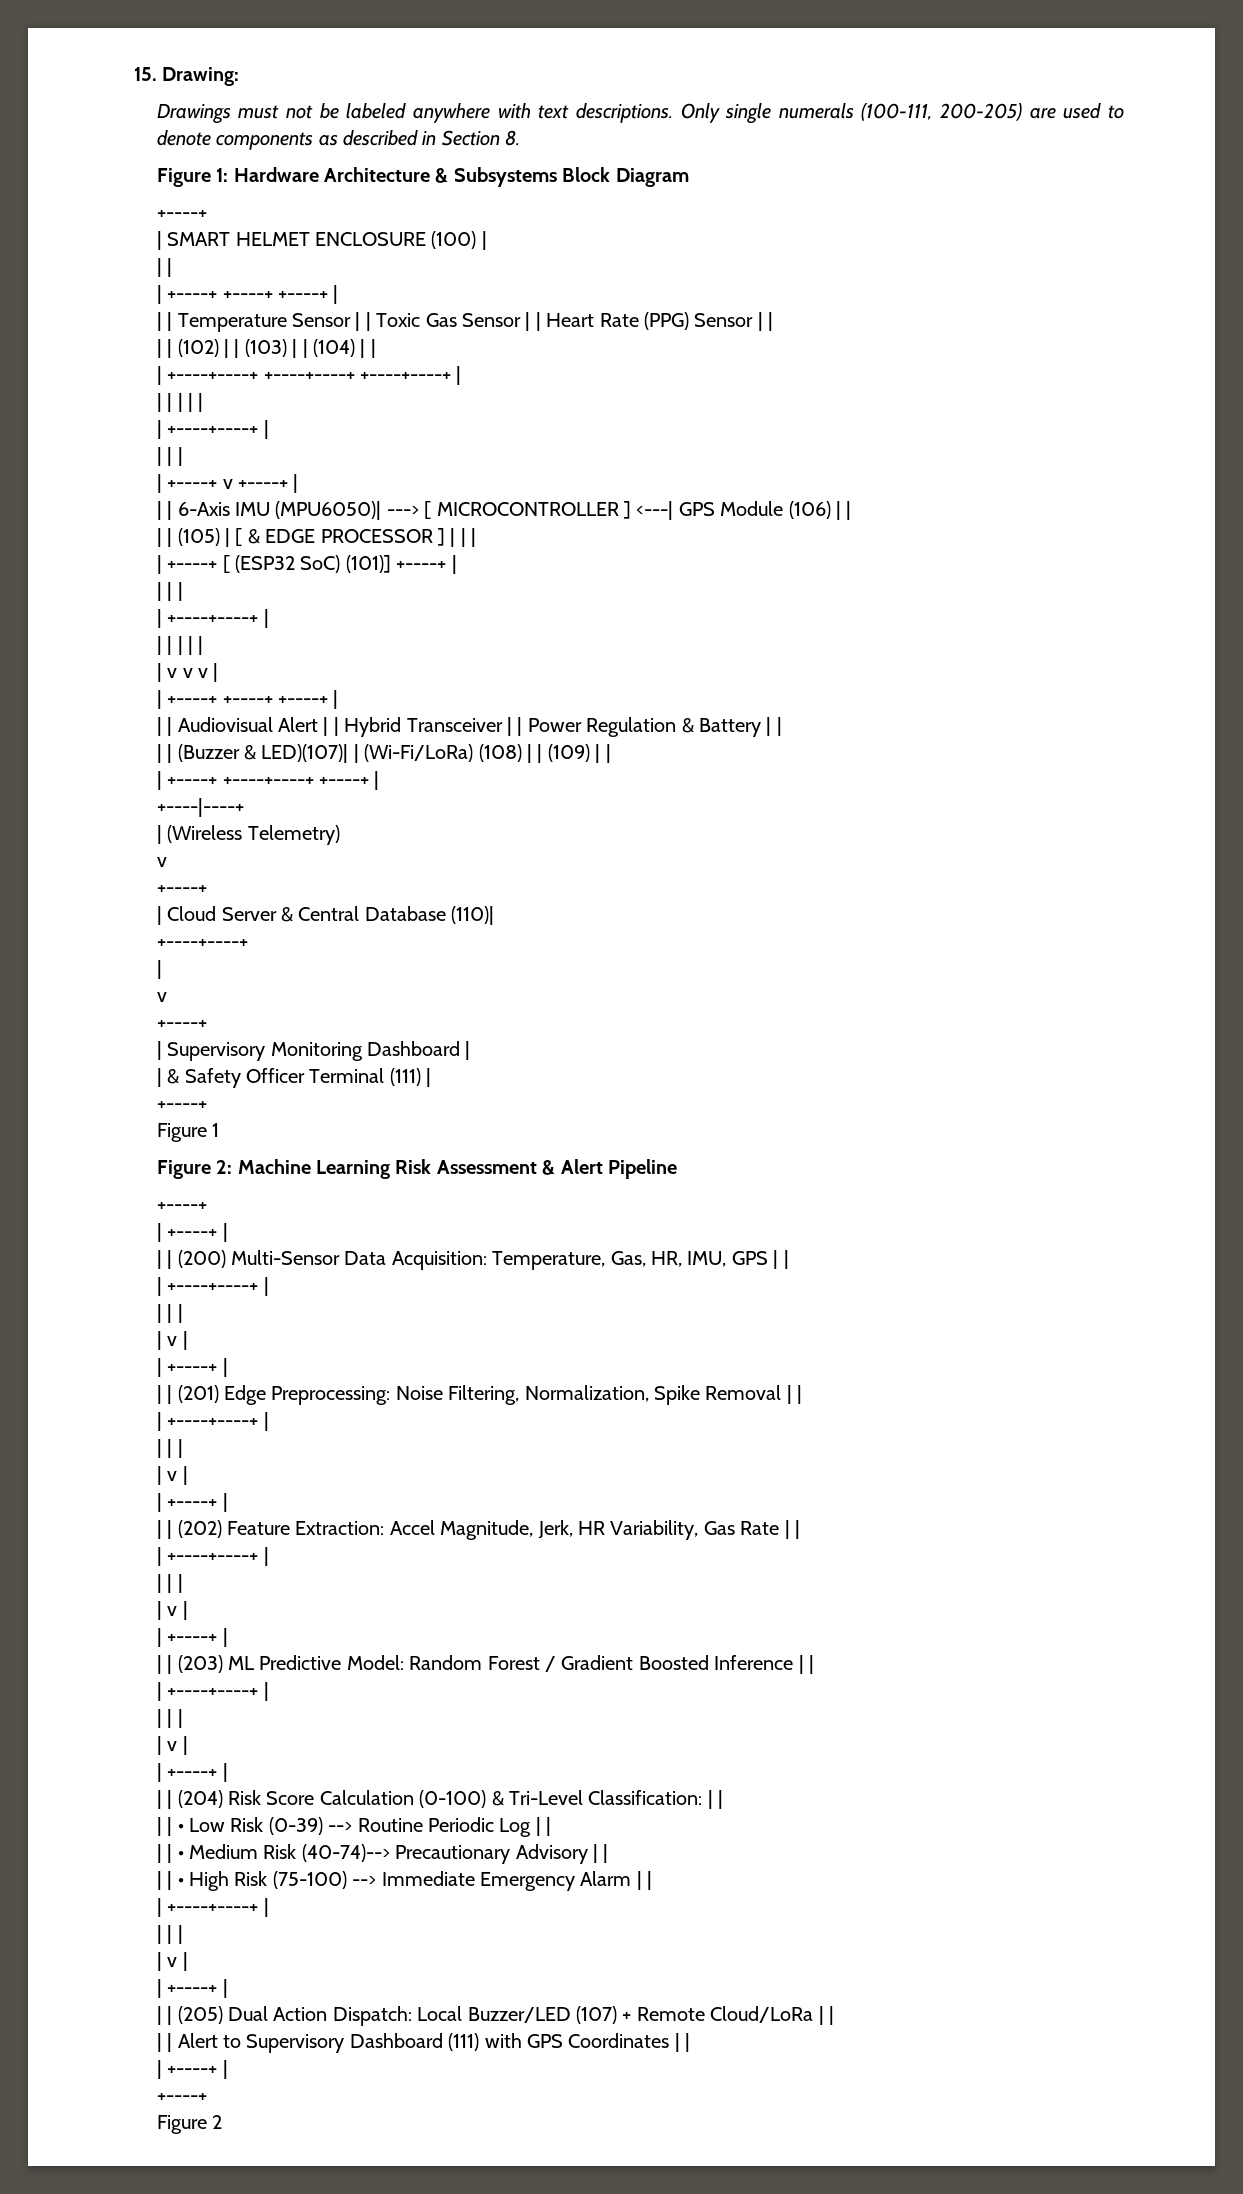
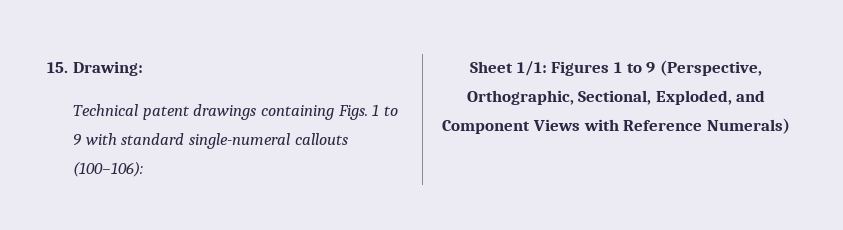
[156,103,1124,124] [156,130,521,150] [156,167,689,187] [156,210,207,219] [156,231,487,250] [156,258,173,277] [156,285,339,304] [156,312,774,332] [156,339,376,358] [156,366,462,385] [156,393,204,412] [156,420,269,439] [156,447,183,466] [156,474,299,493] [156,501,852,520] [156,528,477,547] [156,555,457,574] [156,582,183,601] [156,609,269,628] [156,636,204,655] [156,663,219,682] [156,690,339,709] [156,717,782,737] [156,744,611,763] [156,771,380,790] [156,798,244,817] [156,825,340,845] [156,857,167,867] [156,885,207,894] [156,906,495,925] [156,939,248,948] [156,960,162,979] [156,992,167,1002] [156,1020,207,1029] [156,1041,471,1061] [156,1068,432,1088] [156,1101,207,1110] [156,1123,220,1142] [156,1159,677,1179] [156,1202,207,1211] [156,1223,228,1242] [156,1250,789,1270] [156,1277,269,1296] [156,1304,183,1323] [156,1331,188,1350] [156,1358,228,1377] [156,1385,803,1405] [156,1412,269,1431] [156,1439,183,1458] [156,1466,188,1485] [156,1493,228,1512] [156,1520,800,1540] [156,1547,269,1566] [156,1574,183,1593] [156,1601,188,1620] [156,1628,228,1647] [156,1655,814,1674] [156,1682,269,1701] [156,1709,183,1728] [156,1736,188,1755] [156,1763,228,1782] [156,1790,724,1809] [156,1817,552,1837] [156,1844,609,1864] [156,1871,653,1891] [156,1898,269,1917] [156,1925,183,1944] [156,1952,188,1971] [156,1979,228,1998] [156,2006,834,2026] [156,2033,691,2053] [156,2060,228,2079] [156,2093,207,2102] [156,2115,223,2134] Drawings must not be labeled anywhere with text descriptions. Only single numerals (100-111, 200-205) are used to denote components as described in Section 8. // Figure 1: Hardware Architecture & Subsystems Block Diagram // +----+ // | SMART HELMET ENCLOSURE (100) | // | | // | +----+ +----+ +----+ | // | | Temperature Sensor | | Toxic Gas Sensor | | Heart Rate (PPG) Sensor | | // | | (102) | | (103) | | (104) | | // | +----+----+ +----+----+ +----+----+ | // | | | | | // | +----+----+ | // | | | // | +----+ v +----+ | // | | 6-Axis IMU (MPU6050)| ---> [ MICROCONTROLLER ] <---| GPS Module (106) | | // | | (105) | [ & EDGE PROCESSOR ] | | | // | +----+ [ (ESP32 SoC) (101)] +----+ | // | | | // | +----+----+ | // | | | | | // | v v v | // | +----+ +----+ +----+ | // | | Audiovisual Alert | | Hybrid Transceiver | | Power Regulation & Battery | | // | | (Buzzer & LED)(107)| | (Wi-Fi/LoRa) (108) | | (109) | | // | +----+ +----+----+ +----+ | // +----|----+ // | (Wireless Telemetry) // v // +----+ // | Cloud Server & Central Database (110)| // +----+----+ // | // v // +----+ // | Supervisory Monitoring Dashboard | // | & Safety Officer Terminal (111) | // +----+ // Figure 1 // Figure 2: Machine Learning Risk Assessment & Alert Pipeline // +----+ // | +----+ | // | | (200) Multi-Sensor Data Acquisition: Temperature, Gas, HR, IMU, GPS | | // | +----+----+ | // | | | // | v | // | +----+ | // | | (201) Edge Preprocessing: Noise Filtering, Normalization, Spike Removal | | // | +----+----+ | // | | | // | v | // | +----+ | // | | (202) Feature Extraction: Accel Magnitude, Jerk, HR Variability, Gas Rate | | // | +----+----+ | // | | | // | v | // | +----+ | // | | (203) ML Predictive Model: Random Forest / Gradient Boosted Inference | | // | +----+----+ | // | | | // | v | // | +----+ | // | | (204) Risk Score Calculation (0-100) & Tri-Level Classification: | | // | | • Low Risk (0-39) --> Routine Periodic Log | | // | | • Medium Risk (40-74)--> Precautionary Advisory | | // | | • High Risk (75-100) --> Immediate Emergency Alarm | | // | +----+----+ | // | | | // | v | // | +----+ | // | | (205) Dual Action Dispatch: Local Buzzer/LED (107) + Remote Cloud/LoRa | | // | | Alert to Supervisory Dashboard (111) with GPS Coordinates | | // | +----+ | // +----+ // Figure 2 -> [73,104,398,120] [73,133,348,149] [73,161,144,177] [470,60,762,76] [466,90,766,105] [442,118,790,134] Technical patent drawings containing Figs. 1 to 9 with standard single-numeral callouts (100–106): // Sheet 1/1: Figures 1 to 9 (Perspective, Orthographic, Sectional, Exploded, and Component Views with Reference Numerals)

